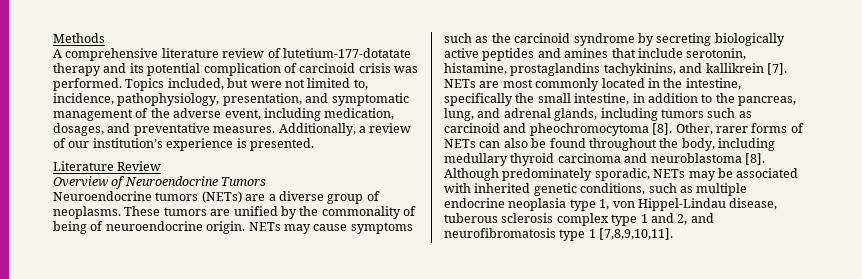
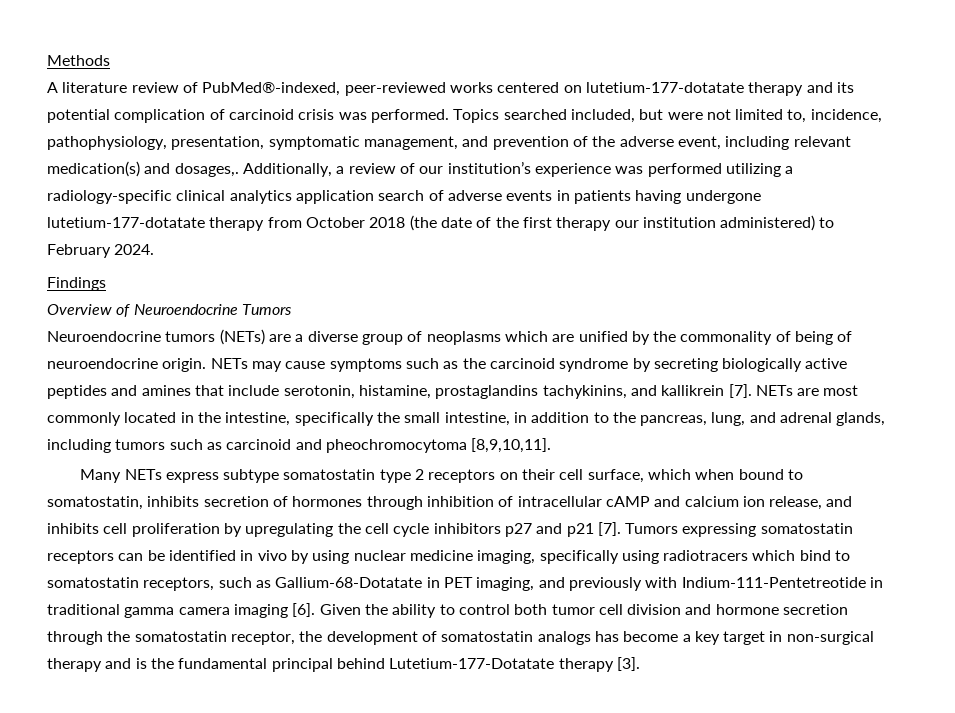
[65,48,159,61] comprehensive -> (58, 87) none
(281, 53) none -> [202,82,582,96] PubMed®-indexed, peer-reviewed works centered on
(165, 84) none -> [503,109,567,120] searched
[305,93,409,106] [53,109,133,121] and symptomatic management -> [268,136,569,150] symptomatic management, and prevention
[324,108,395,120] [53,123,276,136] medication, dosages, and preventative measures. -> [793,136,851,147] [47,161,239,177] relevant medication(s) and dosages,.
[236,138,314,151] [53,161,162,171] is presented. // Literature Review -> [615,163,794,177] [47,190,761,204] [47,215,835,231] [47,244,155,258] [47,277,106,291] was performed utilizing a radiology-specific clinical analytics application search of adverse events in patients having undergone lutetium-177-dotatate therapy from October 2018 (the date of the first therapy our institution administered) to February 2024. // Findings
[53,206,207,219] neoplasms. These tumors -> [426,331,548,345] neoplasms which
[652,123,804,135] [444,138,775,151] [444,153,765,166] [444,168,799,181] [444,183,748,196] [444,198,778,211] [444,213,714,226] [444,228,674,241] [8]. Other, rarer forms of NETs can also be found throughout the body, including medullary thyroid carcinoma and neuroblastoma [8]. Although predominately sporadic, NETs may be associated with inherited genetic conditions, such as multiple endocrine neoplasia type 1, von Hippel-Lindau disease, tuberous sclerosis complex type 1 and 2, and neurofibromatosis type 1 [7,8,9,10,11]. -> [471,438,552,453] [80,469,804,483] [47,496,853,510] [47,522,853,537] [47,550,851,564] [47,577,883,591] [47,603,849,618] [47,631,874,645] [47,657,640,672] [8,9,10,11]. // Many NETs express subtype somatostatin type 2 receptors on their cell surface, which when bound to somatostatin, inhibits secretion of hormones through inhibition of intracellular cAMP and calcium ion release, and inhibits cell proliferation by upregulating the cell cycle inhibitors p27 and p21 [7]. Tumors expressing somatostatin receptors can be identified in vivo by using nuclear medicine imaging, specifically using radiotracers which bind to somatostatin receptors, such as Gallium-68-Dotatate in PET imaging, and previously with Indium-111-Pentetreotide in traditional gamma camera imaging [6]. Given the ability to control both tumor cell division and hormone secretion through the somatostatin receptor, the development of somatostatin analogs has become a key target in non-surgical therapy and is the fundamental principal behind Lutetium-177-Dotatate therapy [3].

